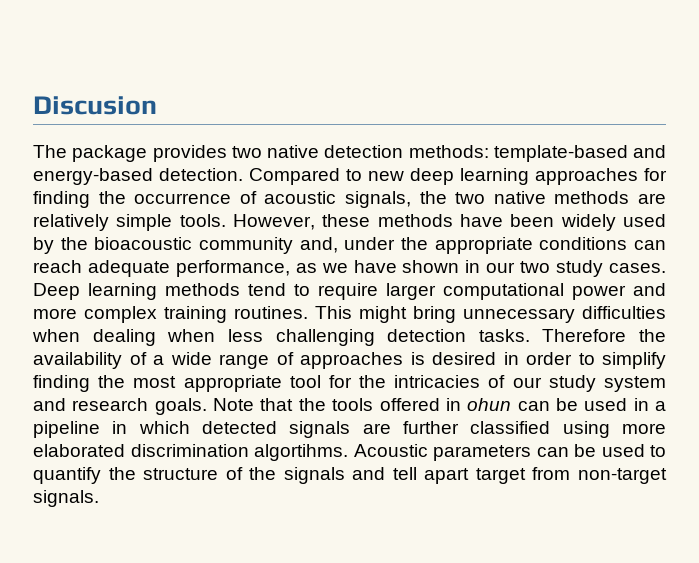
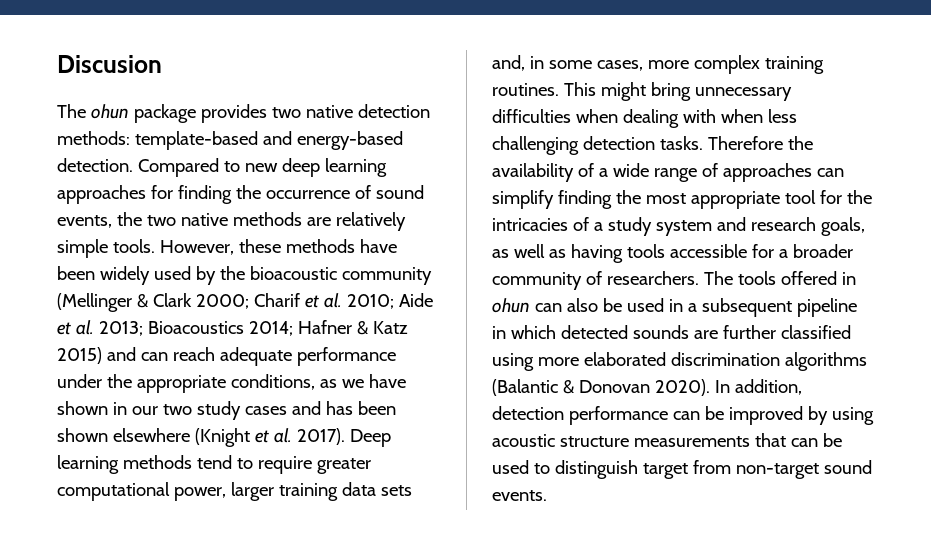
(67, 151) none -> [90,104,129,119] ohun
[264,191,411,208] acoustic signals, -> [375,185,424,199] [57,215,112,228] sound events,
[299,237,667,254] [33,260,290,277] and, under the appropriate conditions can reach adequate performance, -> [57,293,433,312] [57,320,408,336] [57,347,396,366] [57,374,315,393] (Mellinger & Clark 2000; Charif et al. 2010; Aide et al. 2013; Bioacoustics 2014; Hafner & Katz 2015) and can reach adequate performance under the appropriate conditions,
[608,263,666,273] cases. -> [244,401,396,415] [57,428,345,447] cases and has been shown elsewhere (Knight et al. 2017).
[386,283,666,300] larger computational power and -> [316,458,371,474] [57,482,412,501] [492,55,643,71] greater computational power, larger training data sets and, in some cases,
(156, 337) none -> [682,109,716,123] with
[410,352,595,365] is desired in order to -> [816,168,844,177] can
[512,377,542,388] our -> [593,222,603,231] a
[154,398,326,415] goals. Note that the -> [820,217,865,236] [492,244,853,263] [492,271,733,290] goals, as well as having tools accessible for a broader community of researchers. The
(550, 406) none -> [566,298,598,312] also
(666, 406) none -> [701,298,792,317] subsequent
[289,421,351,438] signals -> [632,325,689,339] sounds
[254,444,666,461] [33,467,470,484] algortihms. Acoustic parameters can be used to quantify the structure of the signals and tell apart -> [784,352,867,371] [492,379,802,396] [492,406,874,425] [492,433,842,447] [492,460,638,479] algorithms (Balantic & Donovan 2020). In addition, detection performance can be improved by using acoustic structure measurements that can be used to distinguish
[33,490,99,507] signals. -> [823,460,872,474] [492,490,547,501] sound events.

